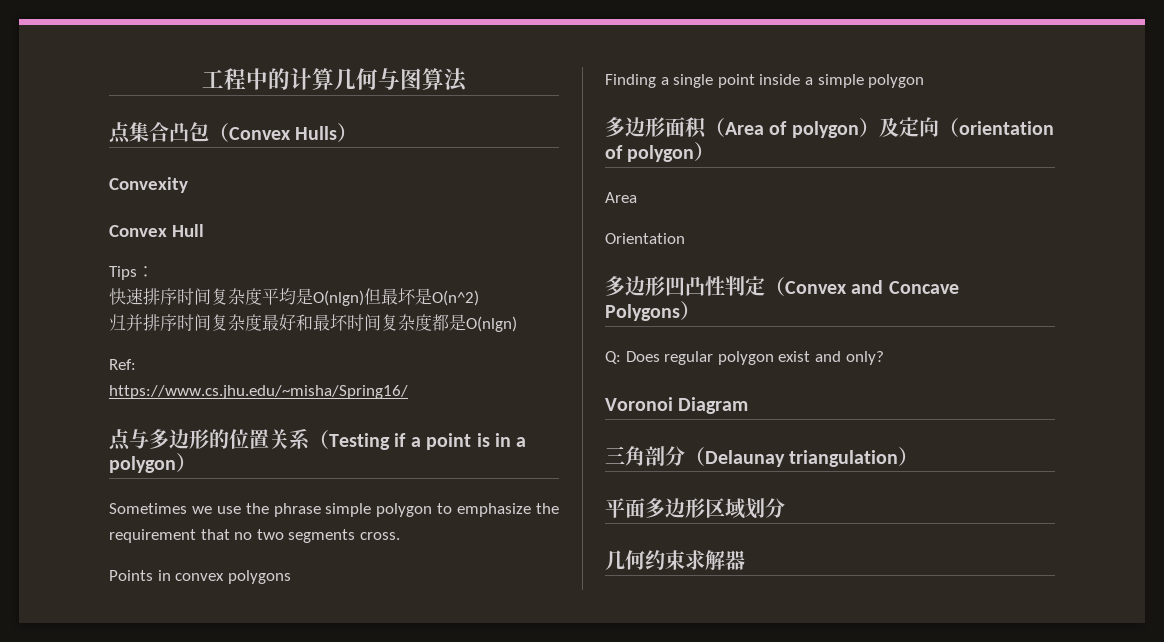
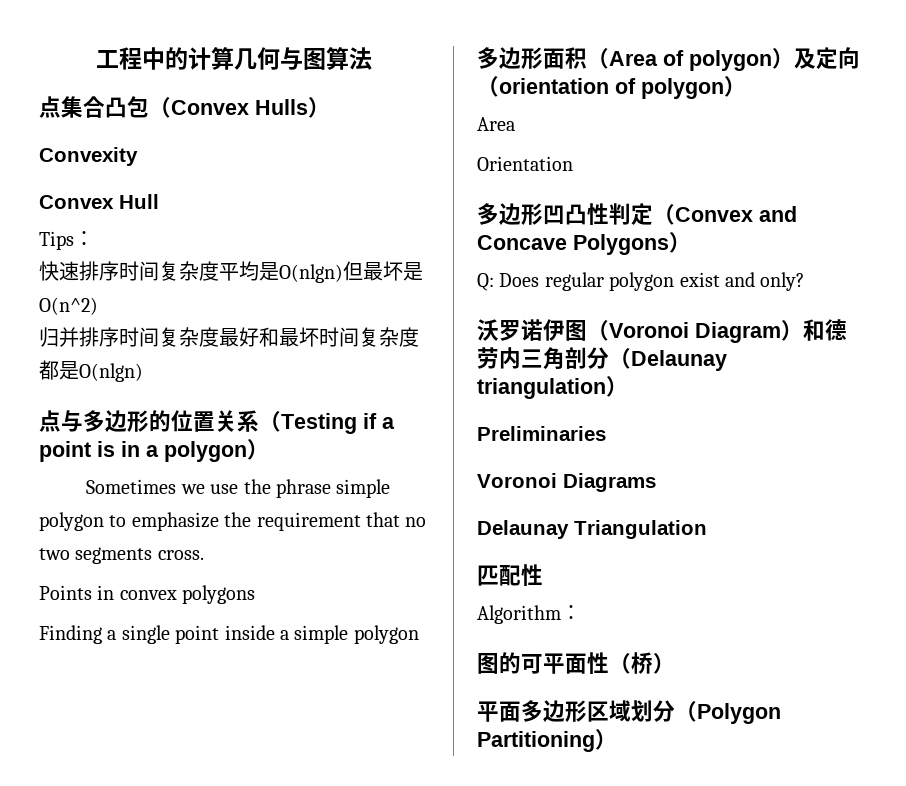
[109,359,136,370] [109,385,408,399] // Ref: // https://www.cs.jhu.edu/~misha/Spring16/ -> (143, 372) none
(884, 358) none -> [477,319,609,341] 沃罗诺伊图（
(749, 405) // -> [781,319,847,341] [477,347,521,369] ）和德劳内
(919, 456) none -> [477,426,606,441] [477,473,656,492] [477,520,707,539] [477,564,543,586] [477,605,581,624] [477,652,675,674] // Preliminaries // Voronoi Diagrams // Delaunay Triangulation // 匹配性 // Algorithm： // 图的可平面性（桥）
[605,550,745,570] // 几何约束求解器 -> [675,701,781,724] [477,729,617,752] （Polygon Partitioning）

